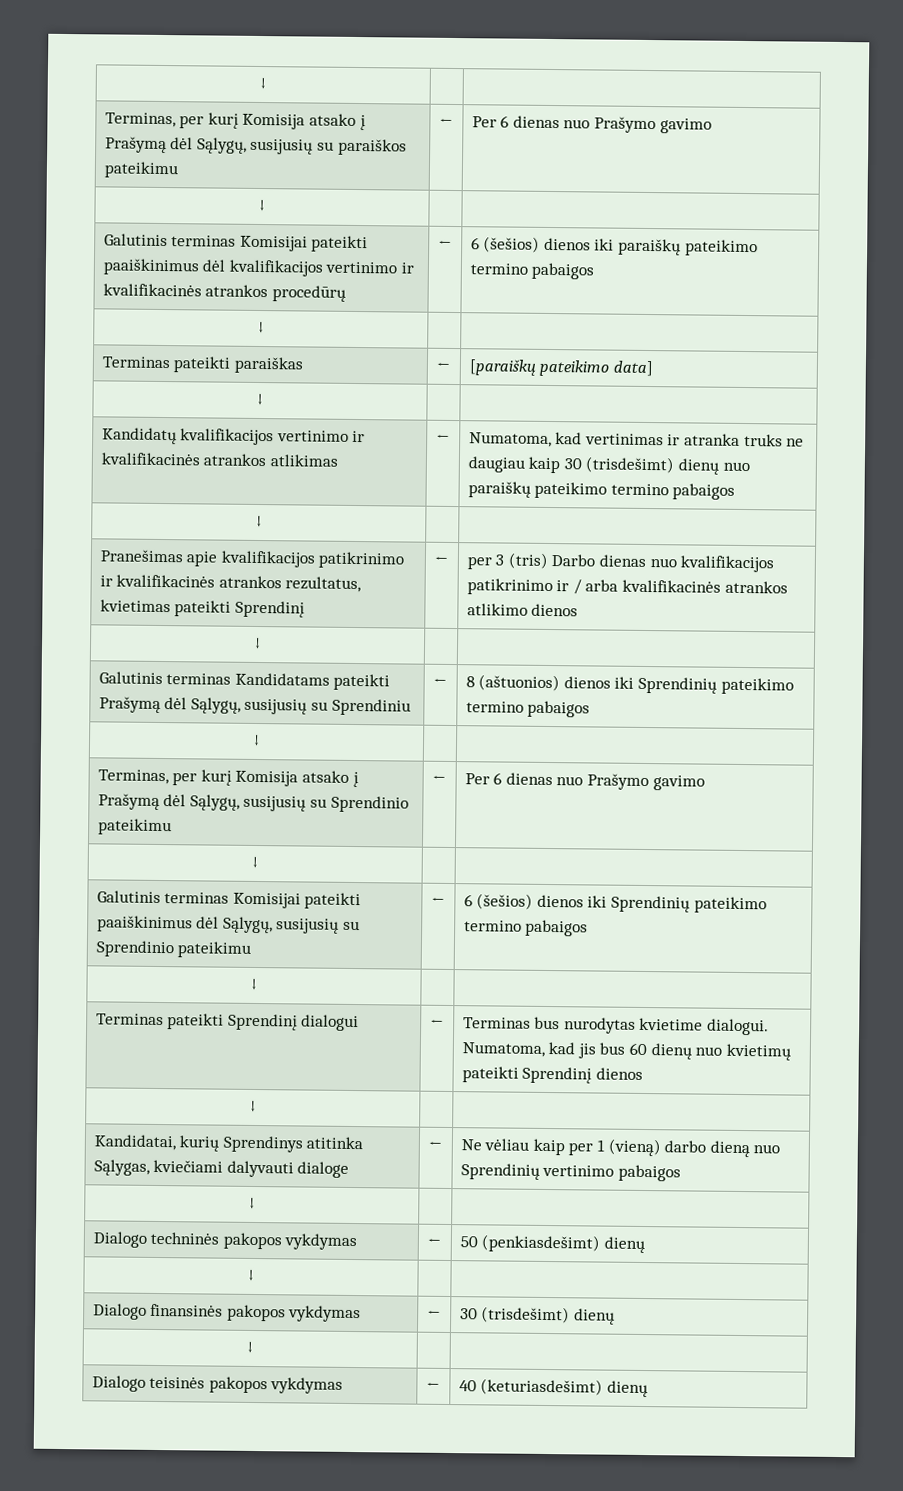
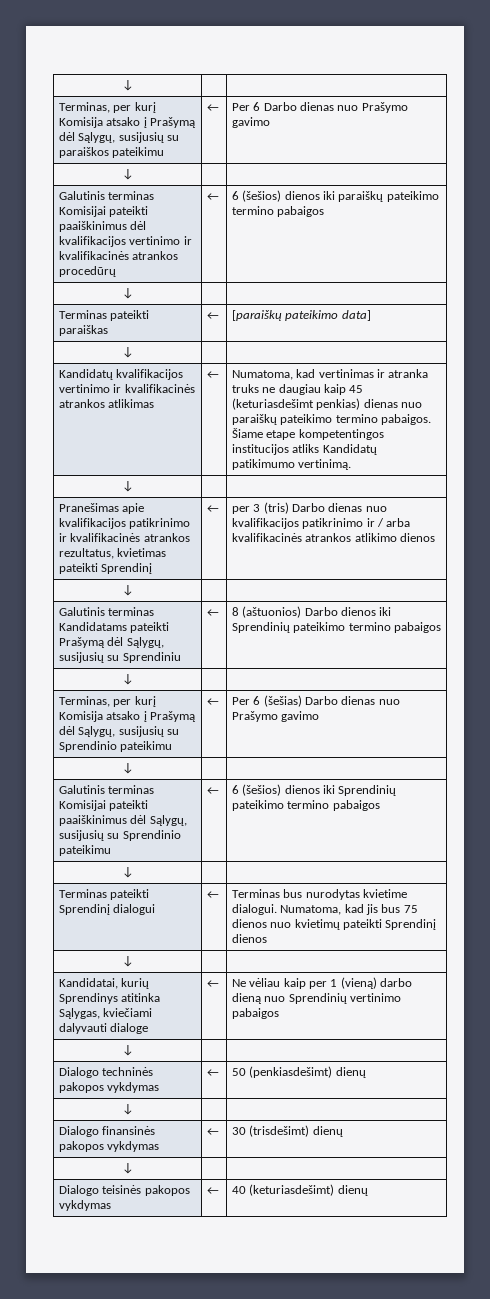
(510, 121) none -> [263,102,297,111] Darbo
[563,456,750,475] [467,481,736,500] 30 (trisdešimt) dienų nuo paraiškų pateikimo termino pabaigos -> [349,385,364,393] [231,398,423,410] [231,414,432,425] [231,428,384,440] [231,444,377,455] [231,459,352,470] 45 (keturiasdešimt penkias) dienas nuo paraiškų pateikimo termino pabaigos. Šiame etape kompetentingos institucijos atliks Kandidatų patikimumo vertinimą.
(561, 683) none -> [304,607,338,616] Darbo
(503, 778) none -> [263,695,339,707] (šešias) Darbo
[628,1042,692,1060] 60 dienų -> [403,905,418,913] [231,919,267,928] 75 dienos

